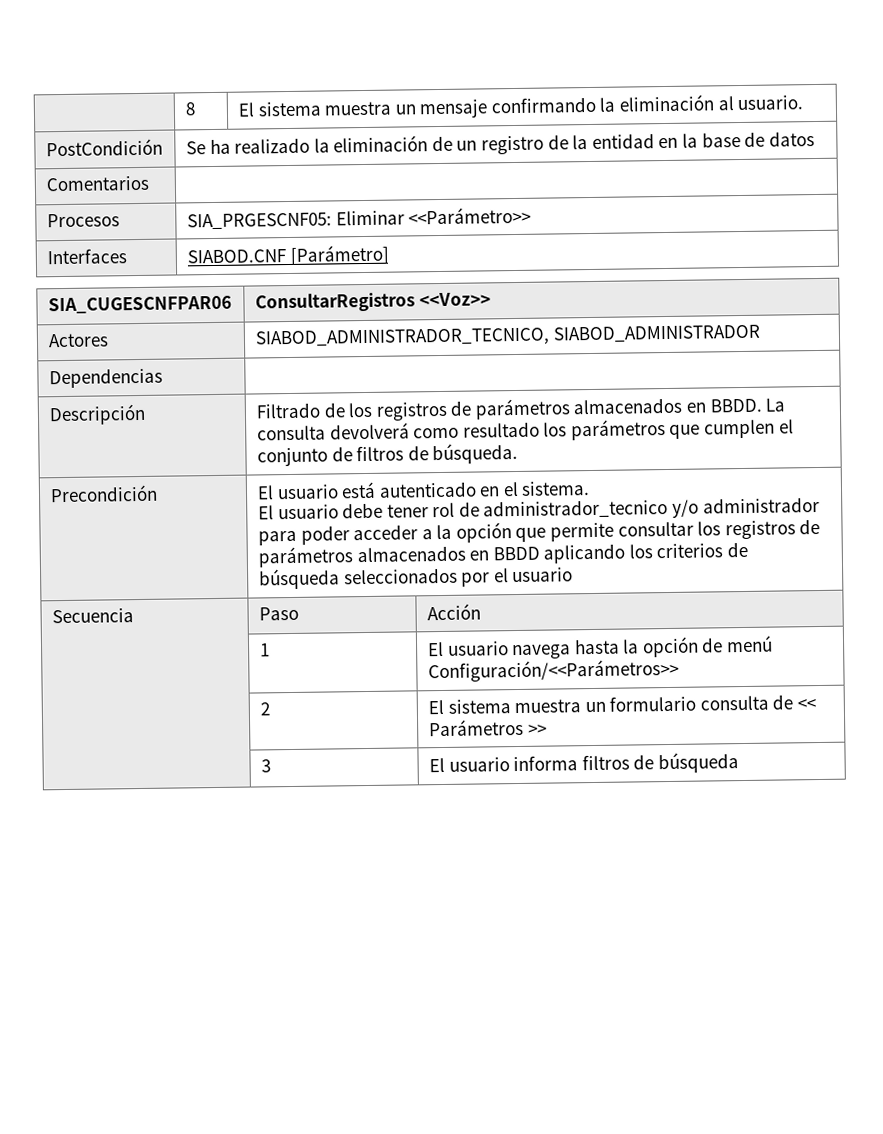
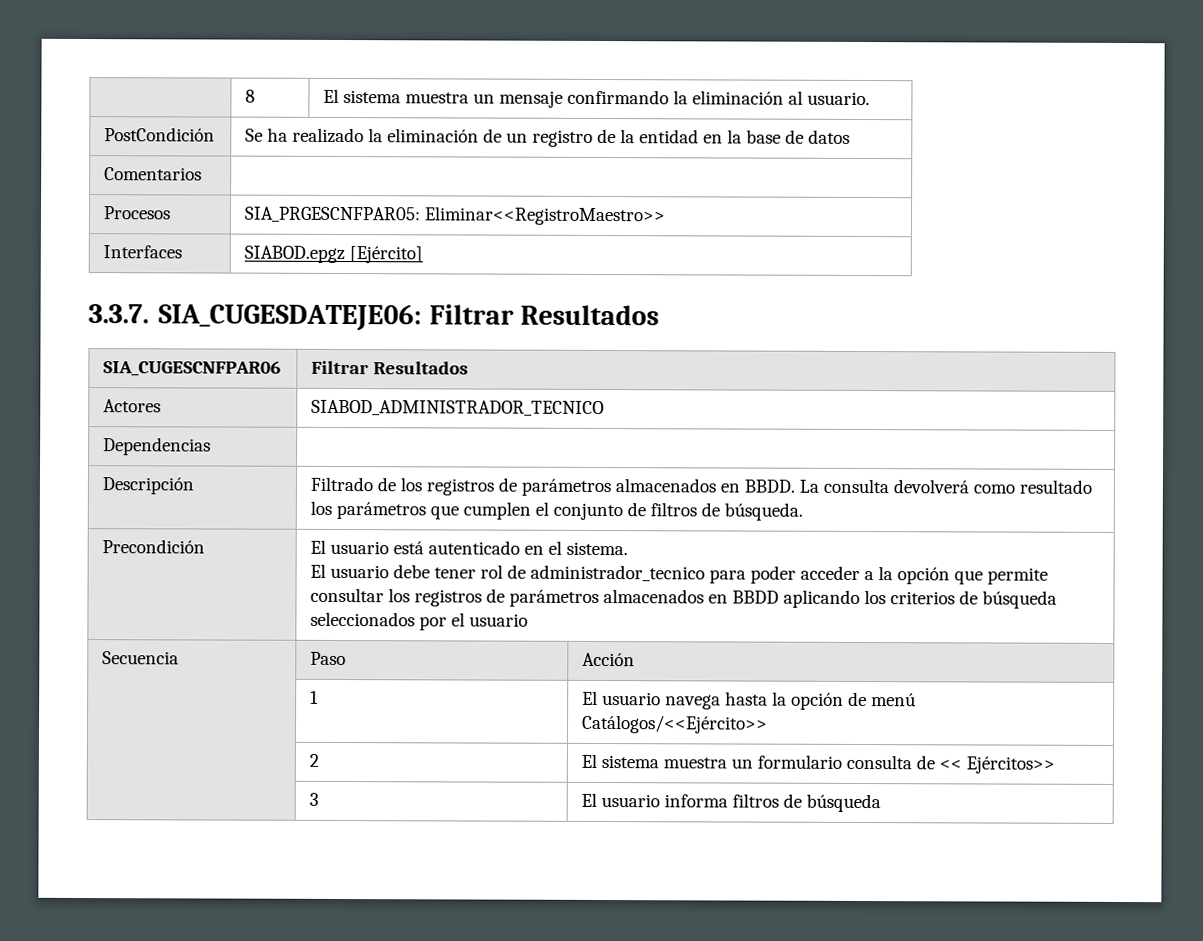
[186,206,532,231] [46,248,127,265] [186,244,389,265] SIA_PRGESCNF05: Eliminar <<Parámetro>> // Interfaces | SIABOD.CNF [Parámetro] -> [244,206,667,226] [103,245,183,259] [244,245,424,264] [88,303,660,332] SIA_PRGESCNFPAR05: Eliminar<<RegistroMaestro>> // Interfaces | SIABOD.epgz [Ejército] // 3.3.7. SIA_CUGESDATEJE06: Filtrar Resultados
[254,292,491,313] ConsultarRegistros <<Voz>> -> [311,360,469,375] Filtrar Resultados
[254,324,761,349] SIABOD_ADMINISTRADOR_TECNICO, SIABOD_ADMINISTRADOR -> [311,399,605,417] SIABOD_ADMINISTRADOR_TECNICO
[672,496,820,518] y/o administrador -> (706, 573) none
[427,658,679,683] Configuración/<<Parámetros>> -> [581,714,769,734] Catálogos/<<Ejército>>
[428,718,547,737] Parámetros >> -> [966,756,1056,774] Ejércitos>>

